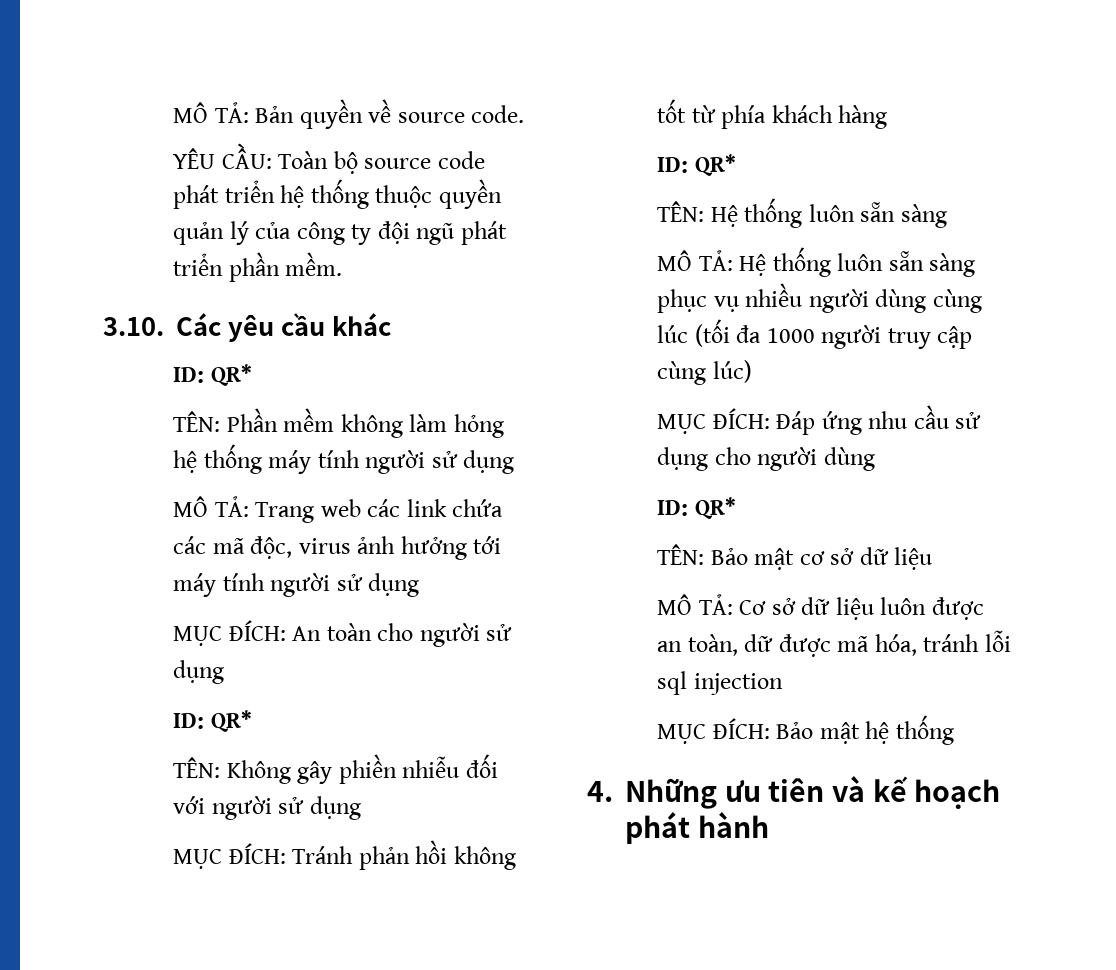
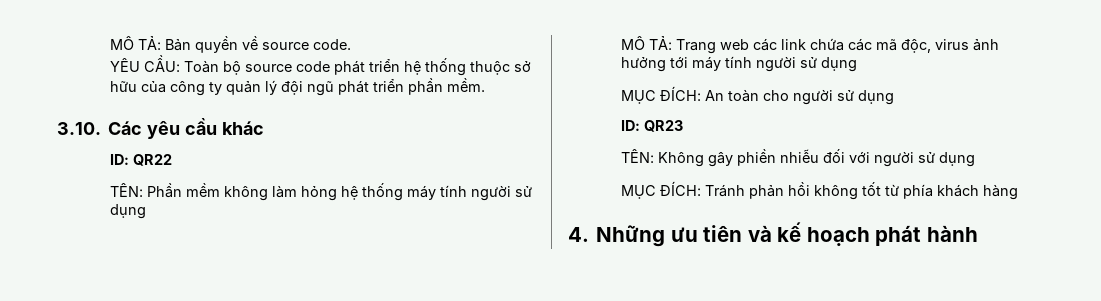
[438,179,502,209] [173,221,249,245] quyền quản lý -> [514,61,532,72] [110,81,138,92] sở hữu
(372, 234) none -> [226,80,278,95] quản lý
[210,364,252,386] QR* -> [133,154,173,166] QR22
[210,710,252,732] QR* -> [644,120,684,132] QR23
[657,154,736,176] [657,198,947,228] [657,247,976,277] [657,283,982,313] [657,319,973,349] [657,360,752,385] [657,405,982,435] [657,447,875,471] [657,497,736,519] [657,544,933,570] [657,594,984,620] [657,630,1011,657] [657,671,783,695] [657,715,954,745] // ID: QR* // TÊN: Hệ thống luôn sẵn sàng // MÔ TẢ: Hệ thống luôn sẵn sàng phục vụ nhiều người dùng cùng lúc (tối đa 1000 người truy cập cùng lúc) // MỤC ĐÍCH: Đáp ứng nhu cầu sử dụng cho người dùng // ID: QR* // TÊN: Bảo mật cơ sở dữ liệu // MÔ TẢ: Cơ sở dữ liệu luôn được an toàn, dữ được mã hóa, tránh lỗi sql injection // MỤC ĐÍCH: Bảo mật hệ thống -> (1019, 192) none

